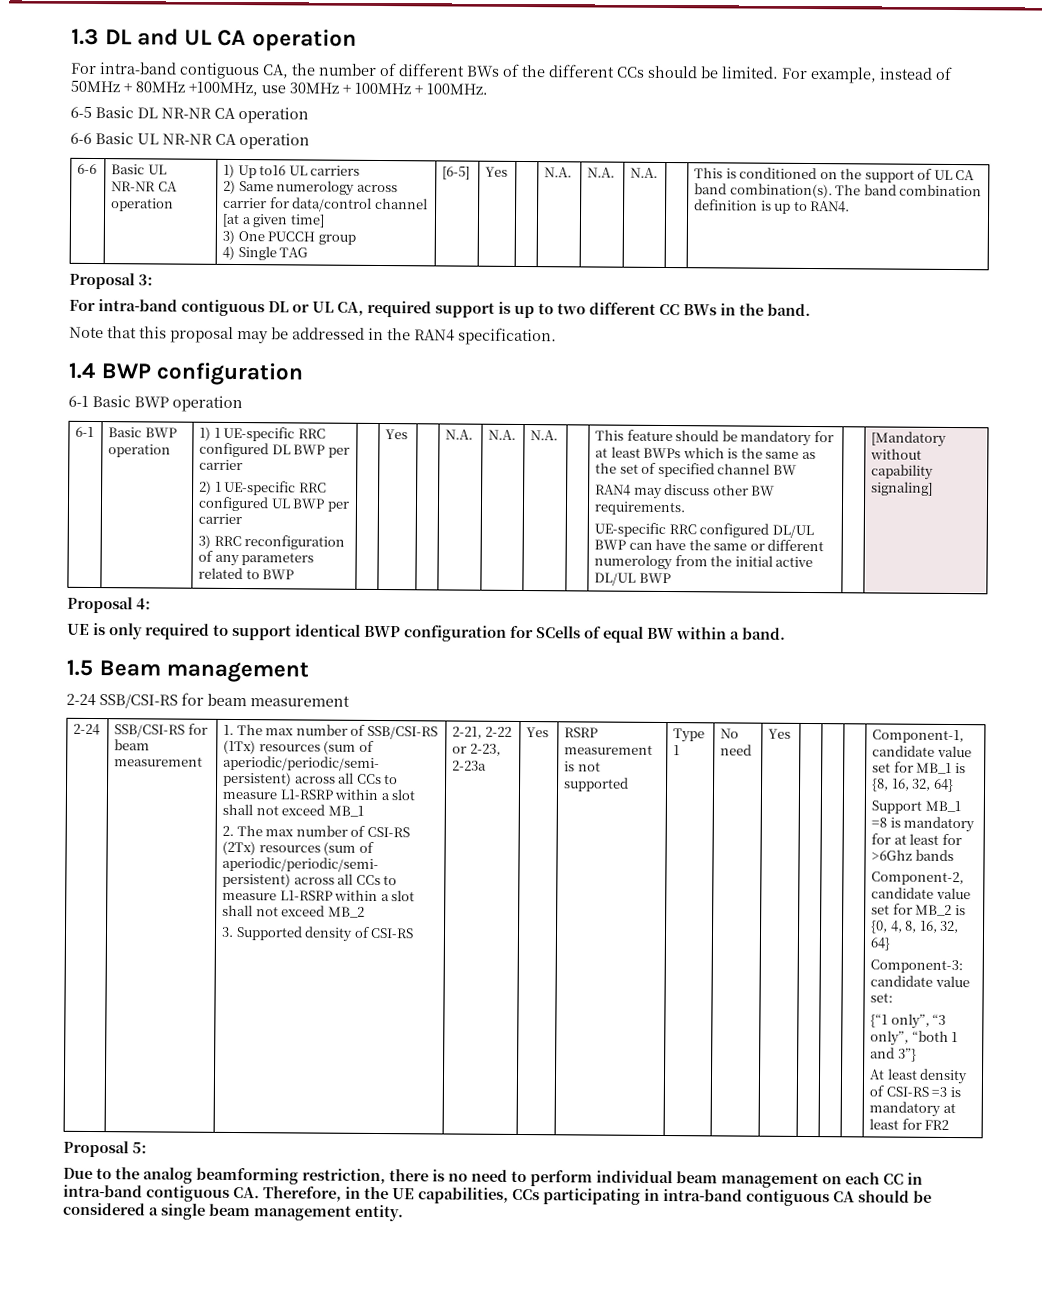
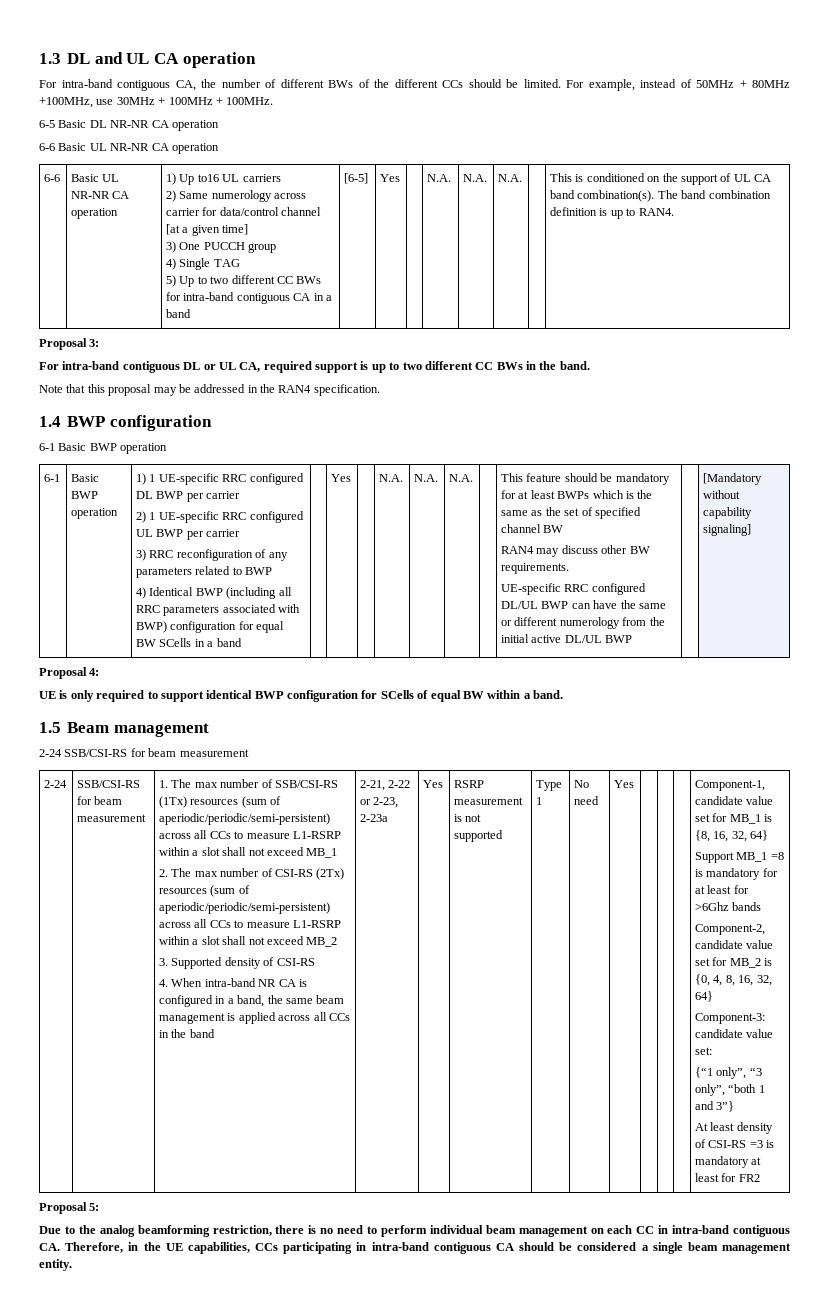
(309, 252) none -> [166,275,322,287] [166,292,332,304] [166,309,192,318] // 5) Up to two different CC BWs for intra-band contiguous CA in a band
(295, 574) none -> [136,587,292,599] [136,604,301,616] [136,621,285,633] [136,638,242,647] // 4) Identical BWP (including all RRC parameters associated with BWP) configuration for equal BW SCells in a band
(415, 933) none -> [159,978,307,987] [159,995,345,1007] [159,1012,350,1024] [159,1029,215,1038] // 4. When intra-band NR CA is configured in a band, the same beam management is applied across all CCs in the band

